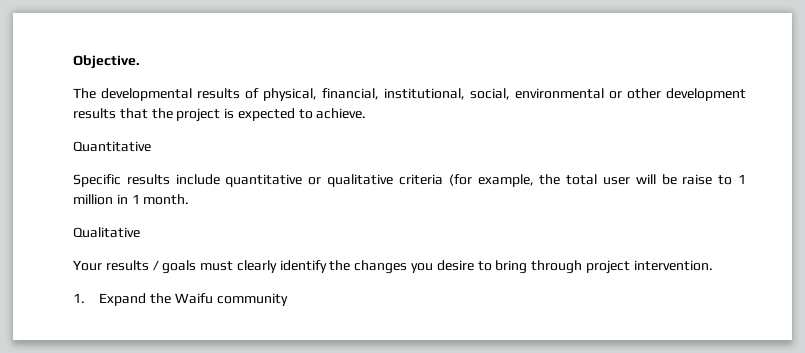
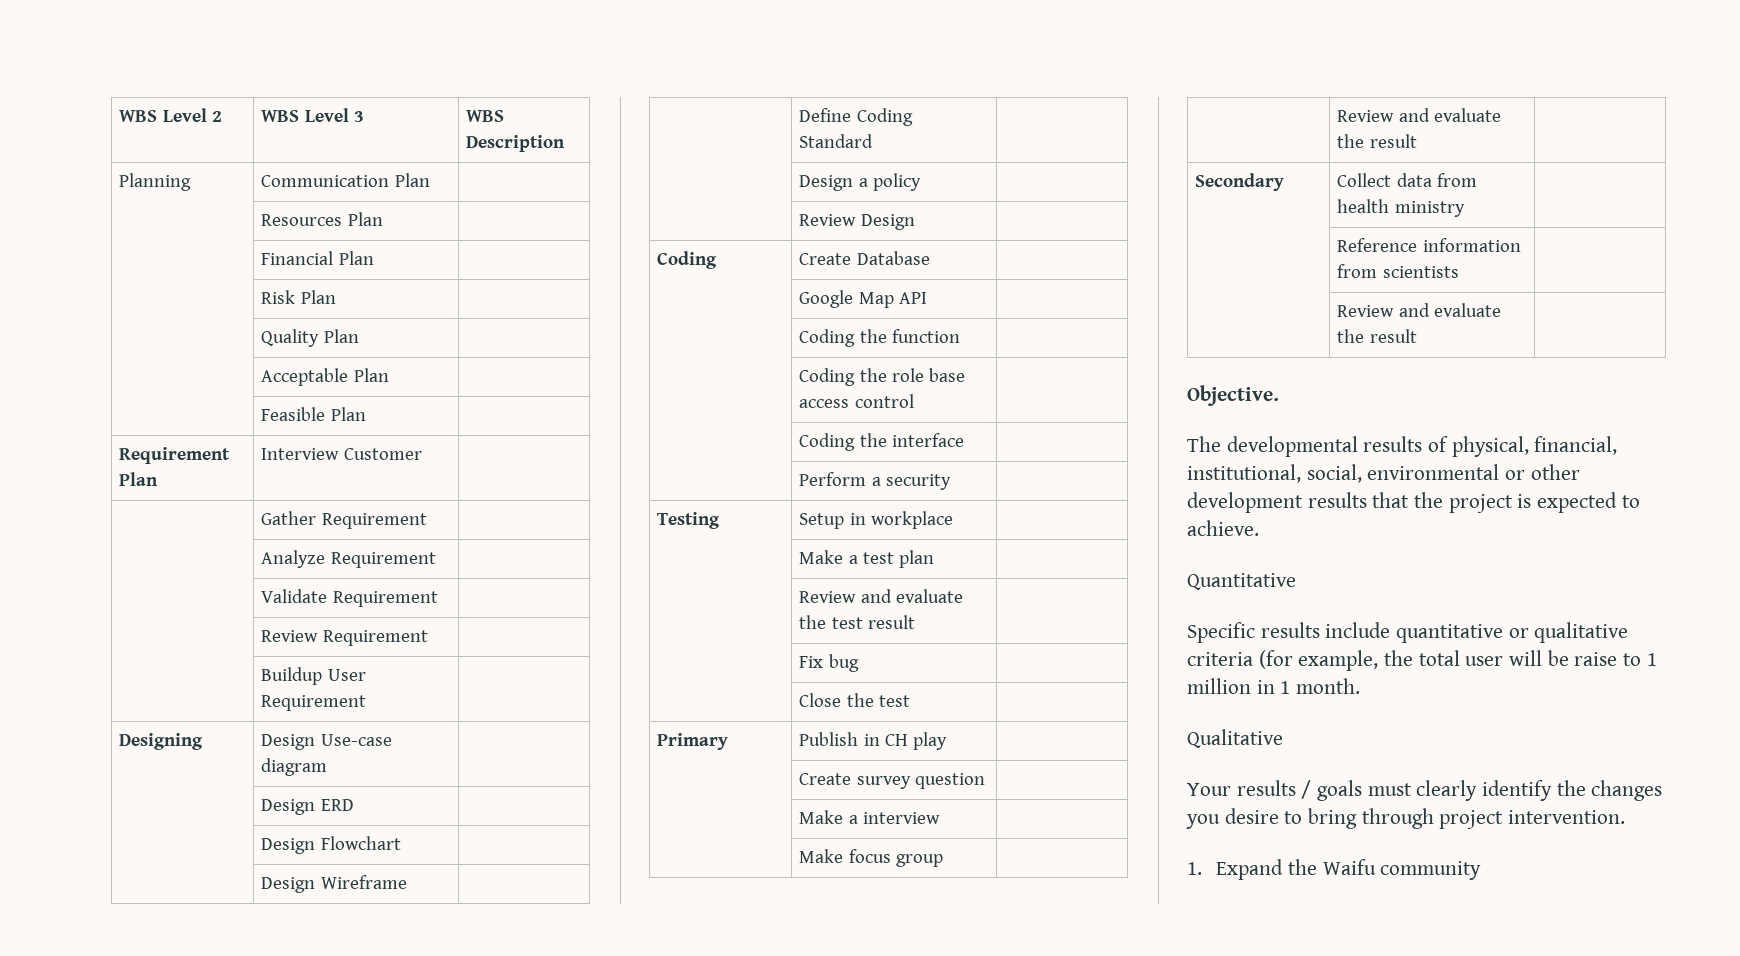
(73, 62) none -> [119,108,222,122] [261,108,364,122] [466,110,505,122] [466,135,566,152] [119,173,192,191] [261,173,430,187] [261,212,383,226] [261,251,374,265] [261,290,336,304] [261,329,359,347] [261,368,389,386] [261,407,366,421] [119,447,231,464] [119,472,159,486] [261,448,422,460] [261,511,427,529] [261,550,436,568] [261,589,438,607] [261,630,428,646] [261,667,366,685] [261,695,367,711] [119,733,204,750] [261,734,392,750] [261,758,328,776] [261,799,354,815] [261,836,401,854] [261,875,407,893] [799,108,913,126] [799,134,874,148] [799,173,921,191] [799,214,915,230] [657,251,718,269] [799,251,930,265] [799,290,927,308] [799,329,960,347] [799,368,965,386] [799,394,914,408] [799,433,964,451] [799,472,951,490] [657,512,721,529] [799,511,953,529] [799,550,934,568] [799,589,963,603] [799,615,915,629] [799,654,859,672] [799,693,910,707] [657,733,729,750] [799,732,947,750] [799,773,985,789] [799,810,940,824] [799,849,943,867] [1337,108,1501,122] [1337,134,1417,148] [1195,173,1285,191] [1337,173,1477,187] [1337,199,1465,217] [1337,238,1521,252] [1337,264,1459,278] [1337,303,1501,317] [1337,329,1417,343] WBS Level 2 | WBS Level 3 | WBS Description // Planning | Communication Plan | // | Resources Plan | // | Financial Plan | // | Risk Plan | // | Quality Plan | // | Acceptable Plan | // | Feasible Plan | // Requirement Plan | Interview Customer | // | Gather Requirement | // | Analyze Requirement | // | Validate Requirement | // | Review Requirement | // | Buildup User Requirement | // Designing | Design Use-case diagram | // | Design ERD | // | Design Flowchart | // | Design Wireframe | // | Define Coding Standard | // | Design a policy | // | Review Design | // Coding | Create Database | // | Google Map API | // | Coding the function | // | Coding the role base access control | // | Coding the interface | // | Perform a security | // Testing | Setup in workplace | // | Make a test plan | // | Review and evaluate the test result | // | Fix bug | // | Close the test | // Primary | Publish in CH play | // | Create survey question | // | Make a interview | // | Make focus group | // | Review and evaluate the result | // Secondary | Collect data from health ministry | // | Reference information from scientists | // | Review and evaluate the result | //

